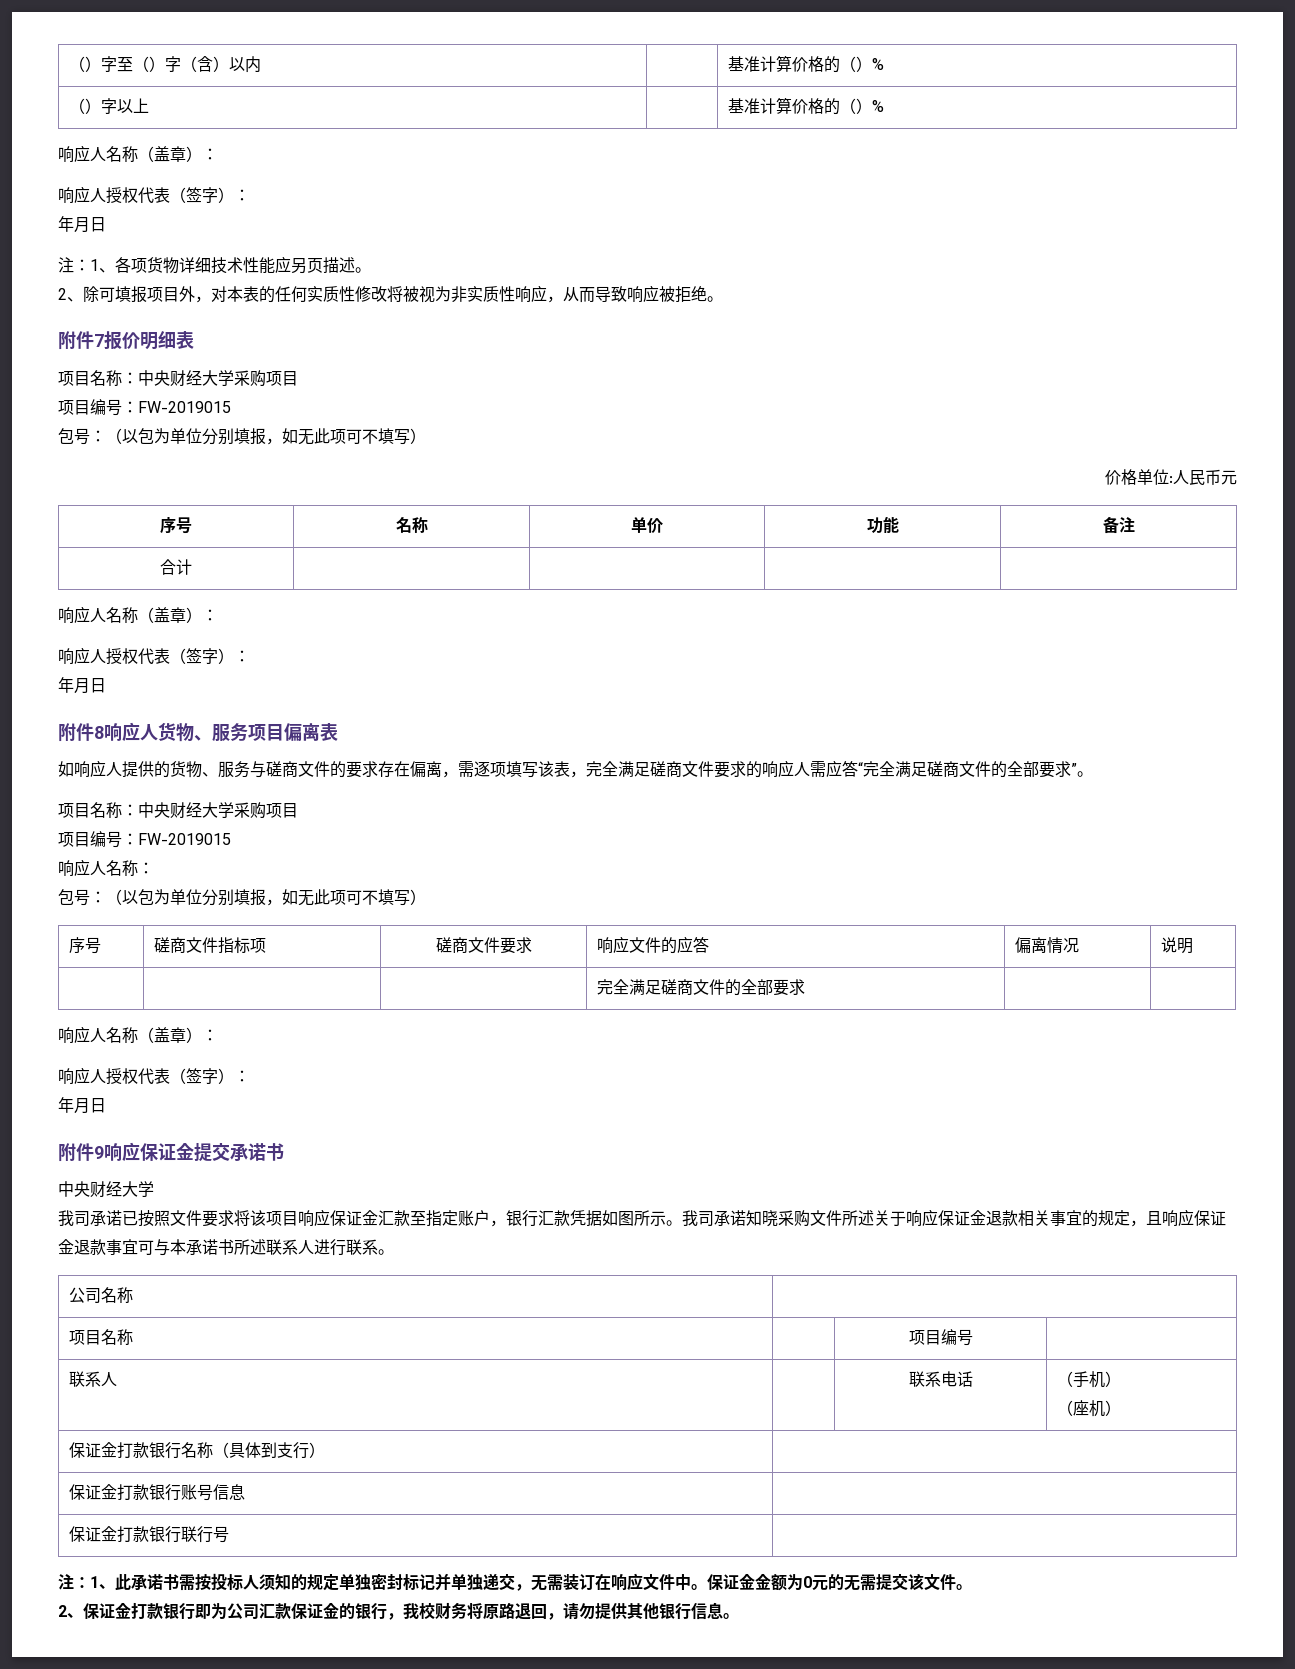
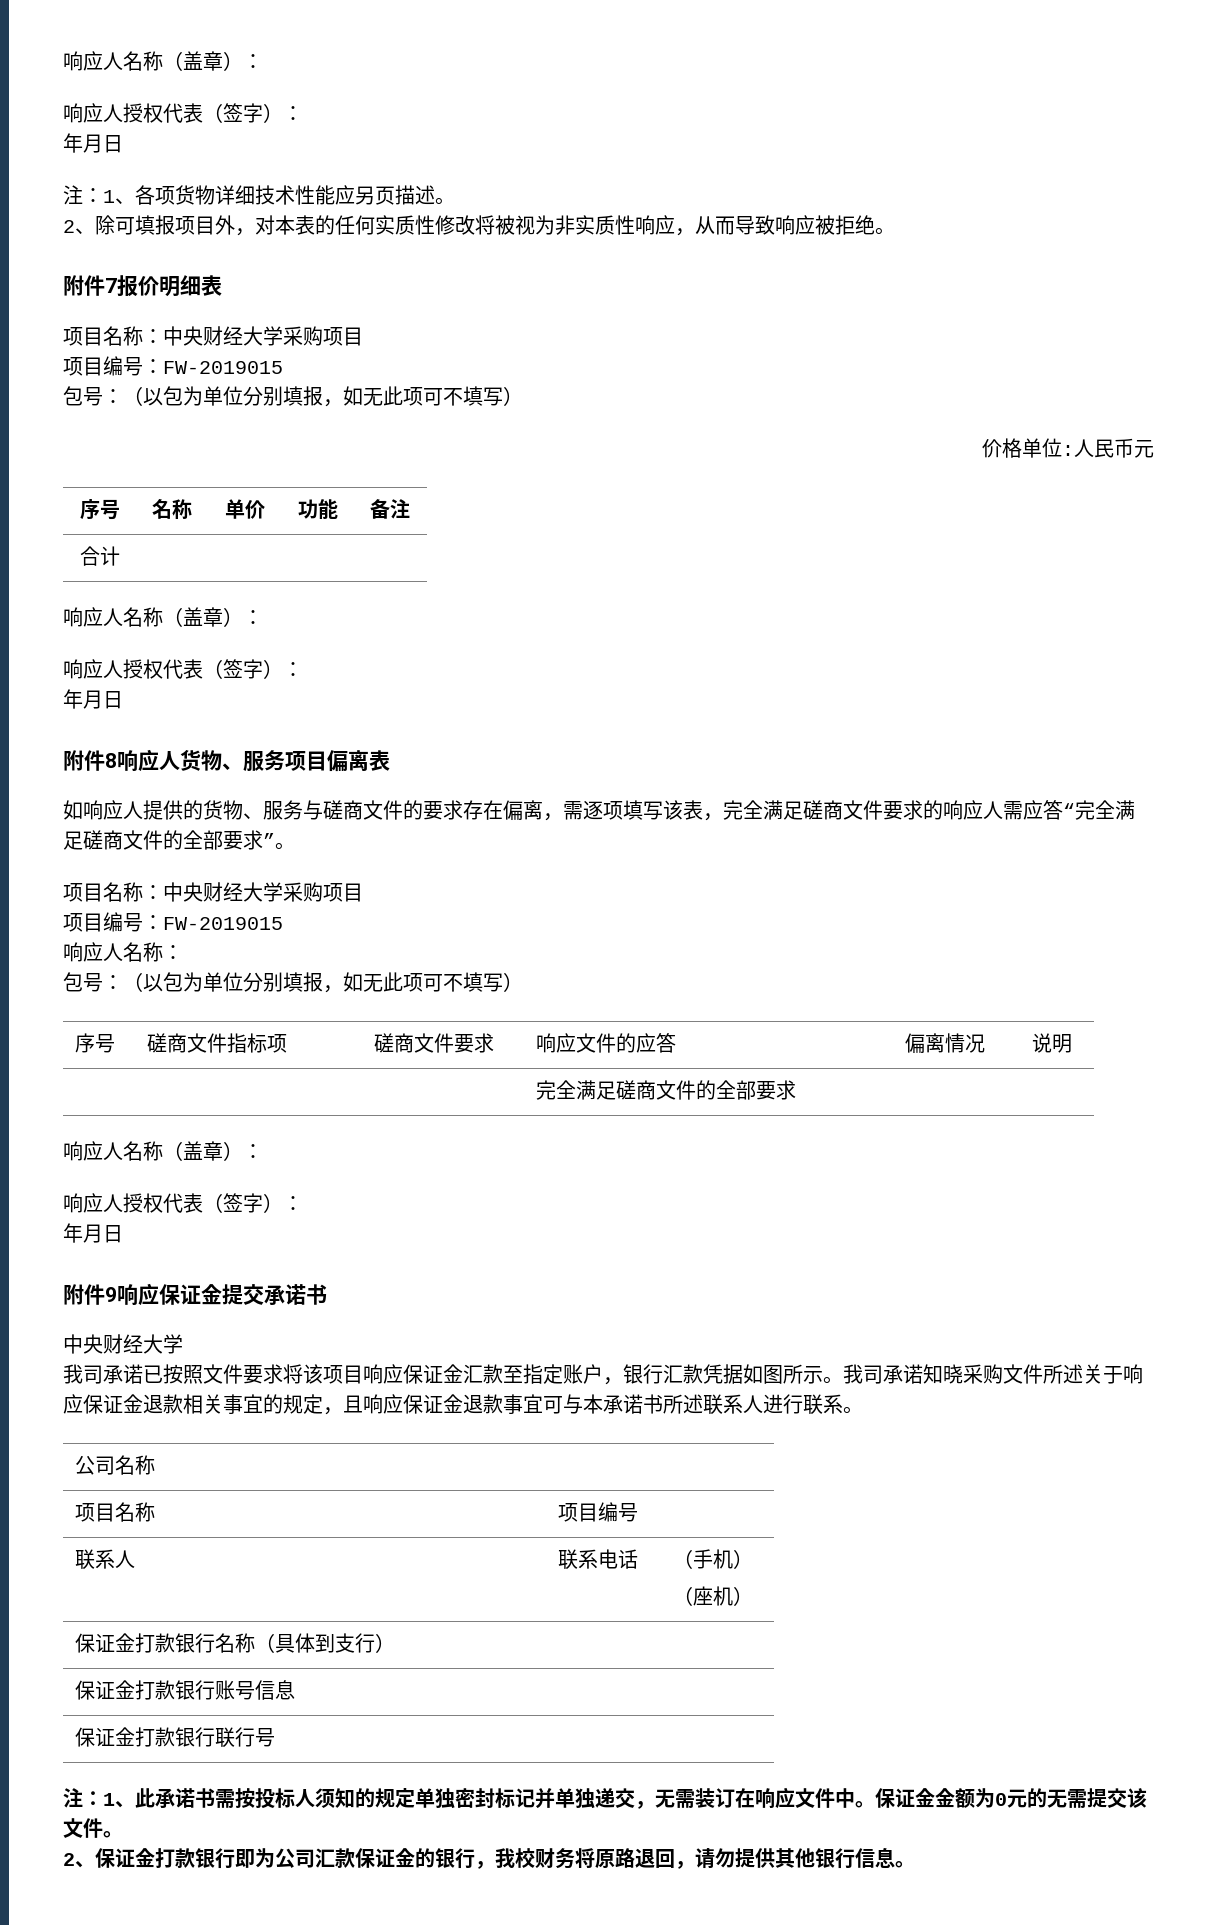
[69,56,262,73] [728,55,885,73] [69,98,150,114] [728,97,885,115] （）字至（）字（含）以内 | | 基准计算价格的（）% // （）字以上 | | 基准计算价格的（）% // -> (63, 61) none

